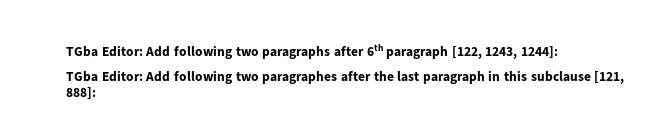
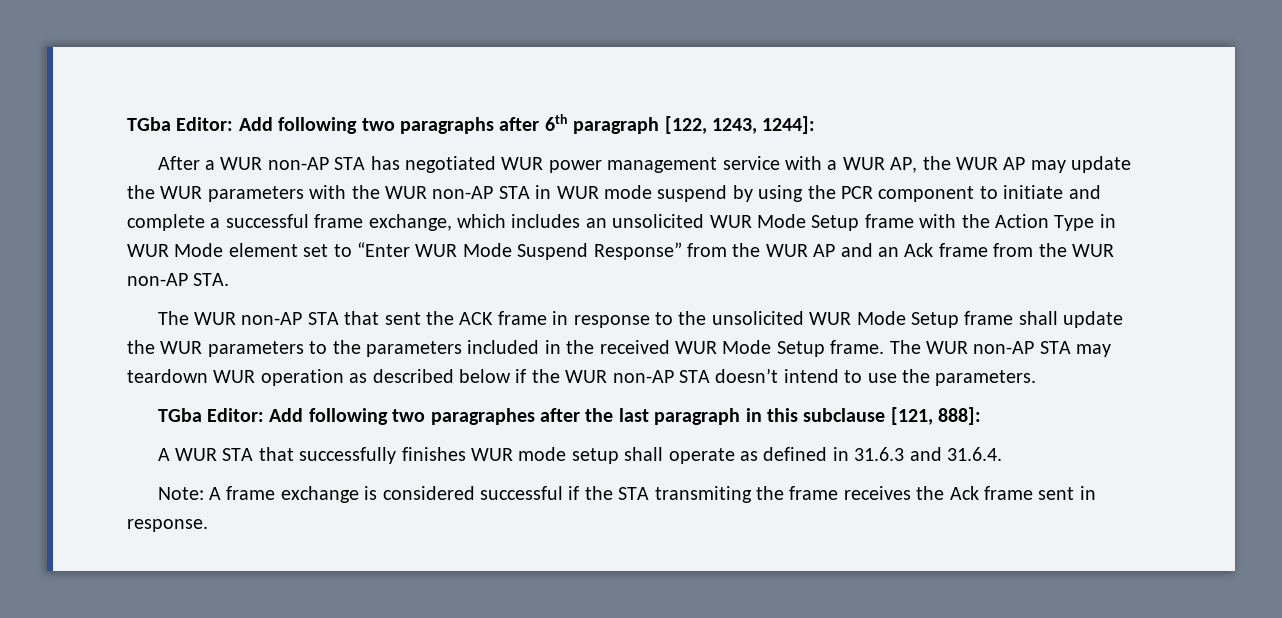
(559, 52) none -> [157,156,1132,173] [127,185,1101,202] [127,214,1116,231] [127,242,1114,260] [127,273,230,286] [157,311,1124,328] [127,340,1112,357] [127,368,1037,386] // After a WUR non-AP STA has negotiated WUR power management service with a WUR AP, the WUR AP may update the WUR parameters with the WUR non-AP STA in WUR mode suspend by using the PCR component to initiate and complete a successful frame exchange, which includes an unsolicited WUR Mode Setup frame with the Action Type in WUR Mode element set to “Enter WUR Mode Suspend Response” from the WUR AP and an Ack frame from the WUR non-AP STA. // The WUR non-AP STA that sent the ACK frame in response to the unsolicited WUR Mode Setup frame shall update the WUR parameters to the parameters included in the received WUR Mode Setup frame. The WUR non-AP STA may teardown WUR operation as described below if the WUR non-AP STA doesn’t intend to use the parameters.
(96, 93) none -> [157,447,1002,464] [157,486,1096,503] [127,519,208,532] // A WUR STA that successfully finishes WUR mode setup shall operate as defined in 31.6.3 and 31.6.4. // Note: A frame exchange is considered successful if the STA transmiting the frame receives the Ack frame sent in response.

